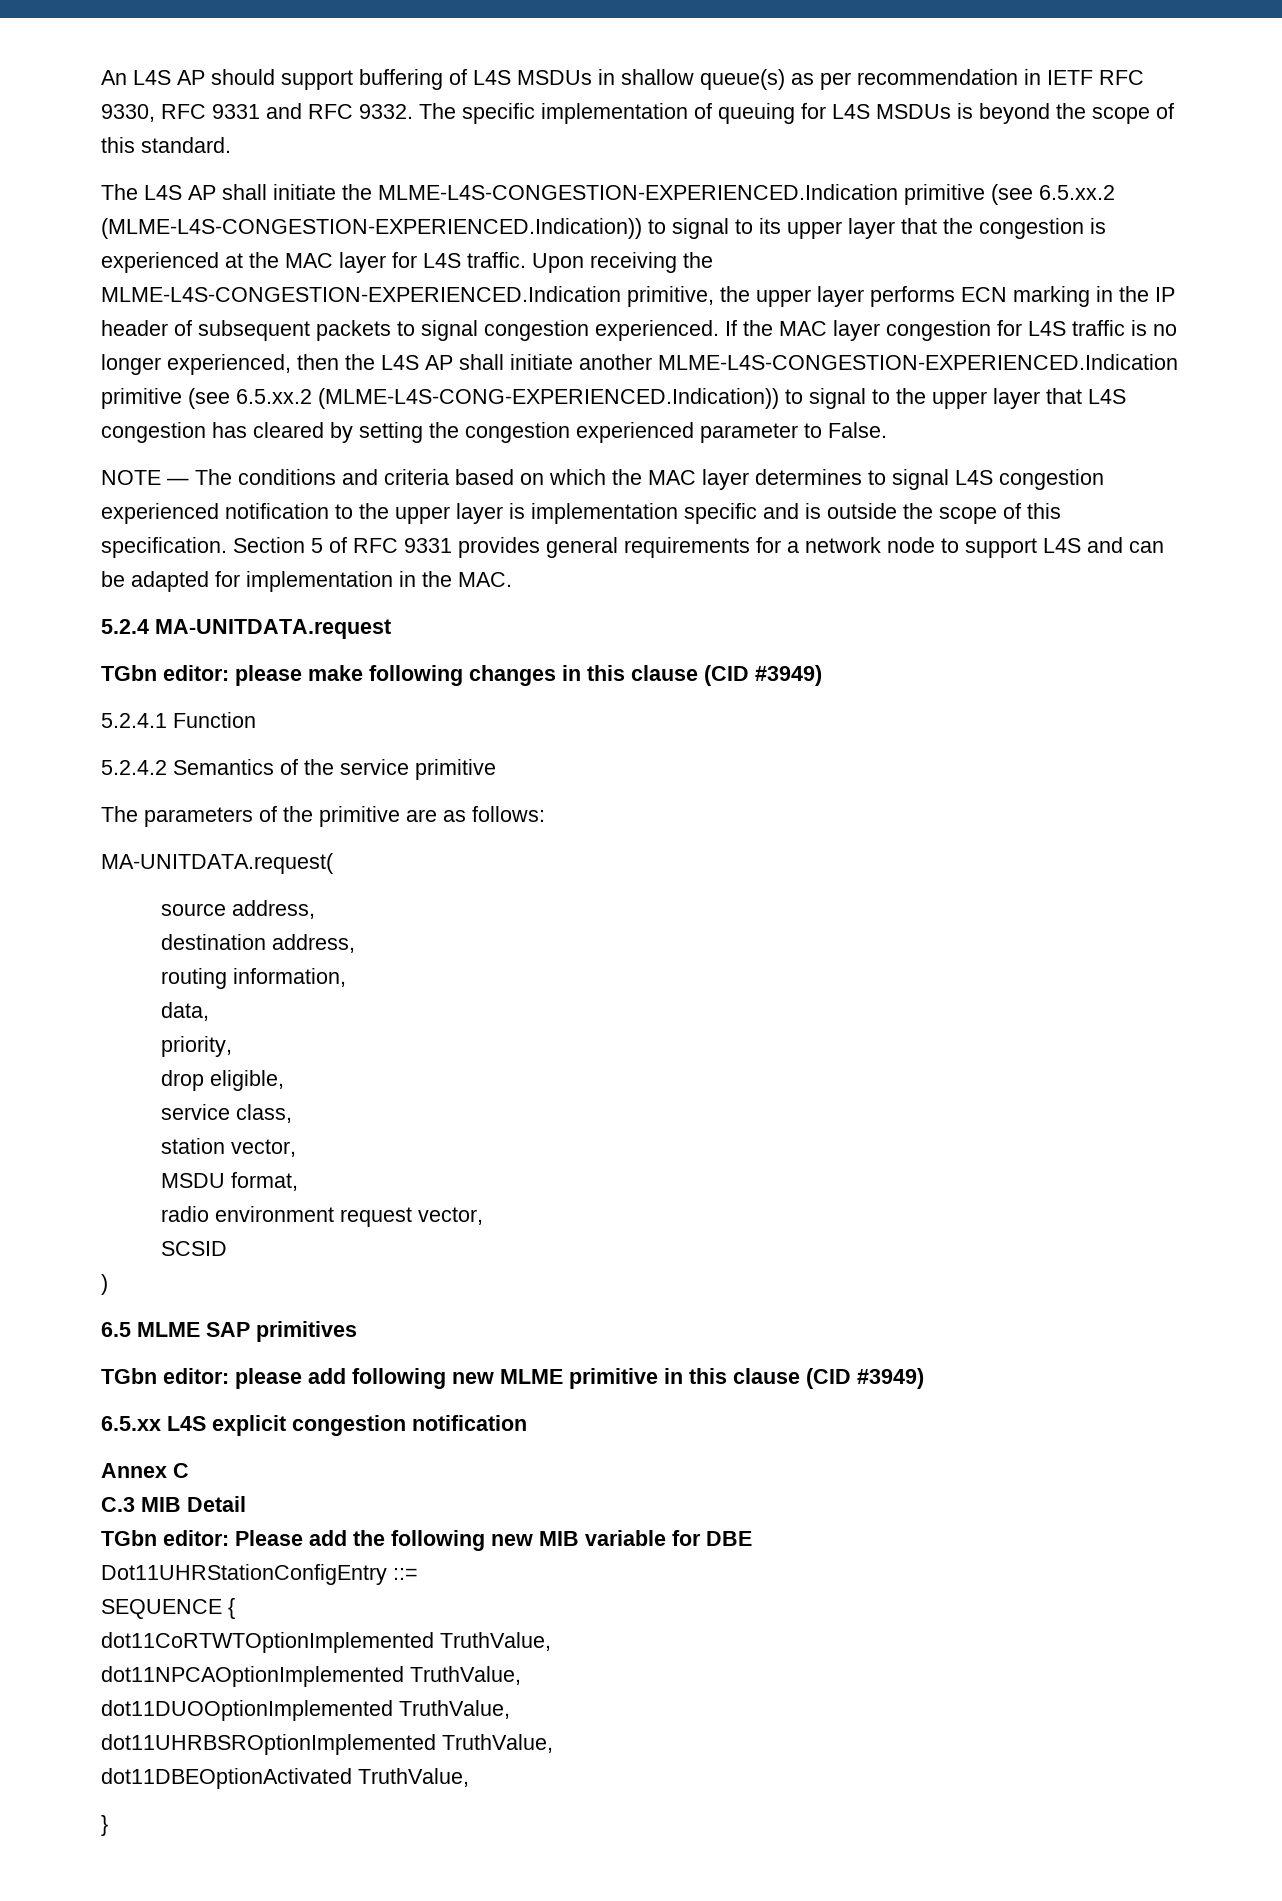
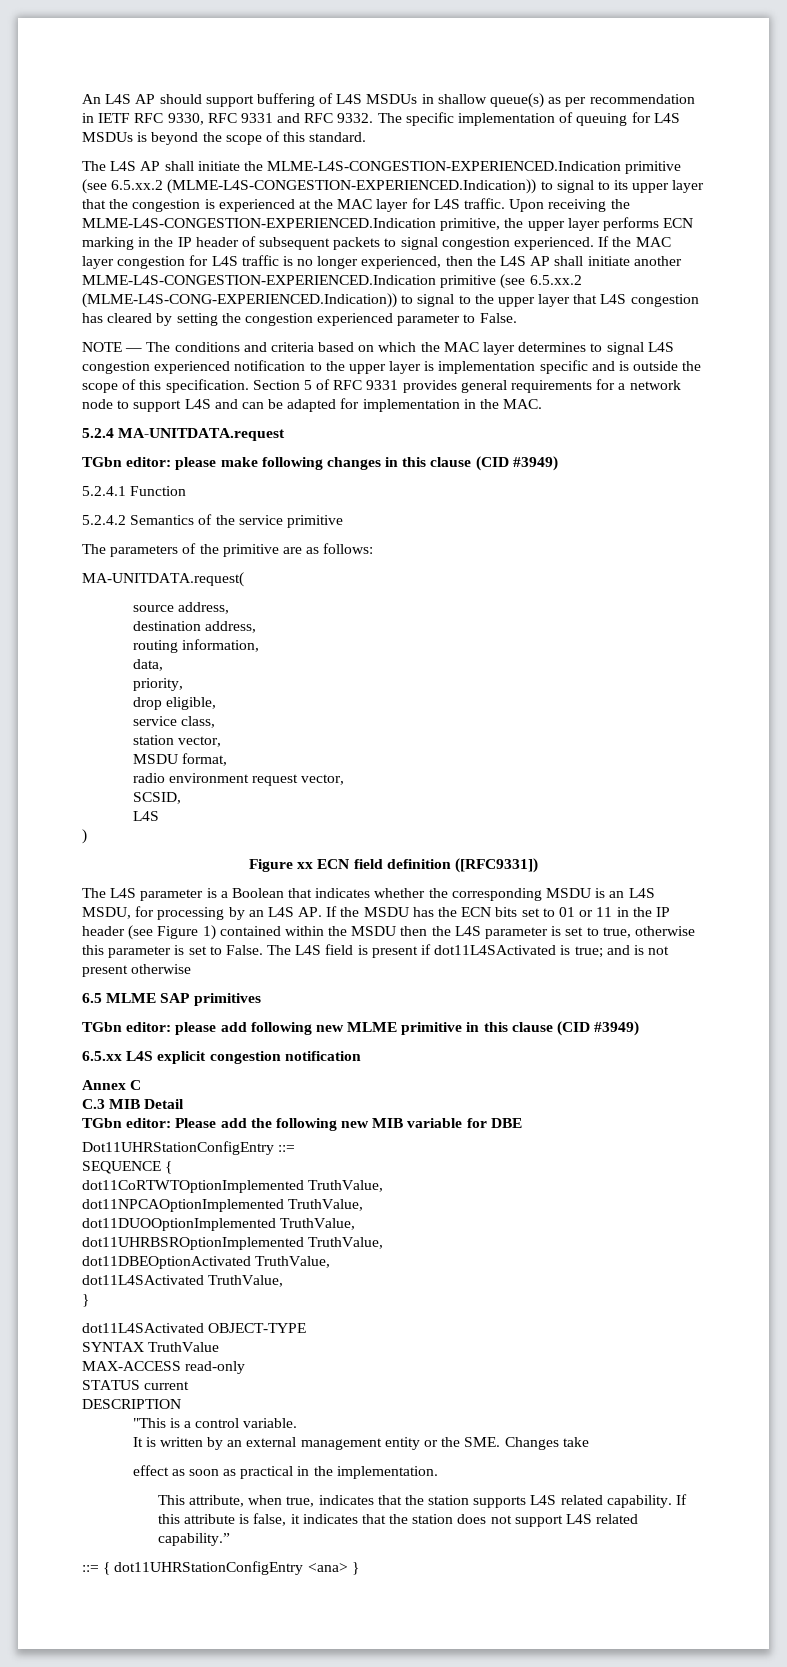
[160,1241,227,1256] SCSID -> [132,792,181,804] [132,811,159,821] SCSID, // L4S
(108, 1284) none -> [249,858,538,873] [82,888,655,901] [82,906,670,920] [82,925,695,940] [82,944,670,958] [82,964,192,977] // Figure xx ECN field definition ([RFC9331]) // The L4S parameter is a Boolean that indicates whether the corresponding MSDU is an L4S MSDU, for processing by an L4S AP. If the MSDU has the ECN bits set to 01 or 11 in the IP header (see Figure 1) contained within the MSDU then the L4S parameter is set to true, otherwise this parameter is set to False. The L4S field is present if dot11L4SActivated is true; and is not present otherwise
[101,1815,108,1836] // } -> [82,1275,284,1287] [82,1294,89,1307] [82,1323,307,1333] [82,1342,220,1352] [82,1361,246,1374] [82,1380,190,1390] [82,1399,181,1409] [132,1418,298,1428] [132,1437,589,1450] [132,1465,438,1479] [157,1494,687,1508] [157,1513,639,1527] [157,1533,230,1546] [82,1561,359,1575] // dot11L4SActivated TruthValue, // } // dot11L4SActivated OBJECT-TYPE // SYNTAX TruthValue // MAX-ACCESS read-only // STATUS current // DESCRIPTION // "This is a control variable. // It is written by an external management entity or the SME. Changes take // effect as soon as practical in the implementation. // This attribute, when true, indicates that the station supports L4S related capability. If this attribute is false, it indicates that the station does not support L4S related capability.” // ::= { dot11UHRStationConfigEntry <ana> }

